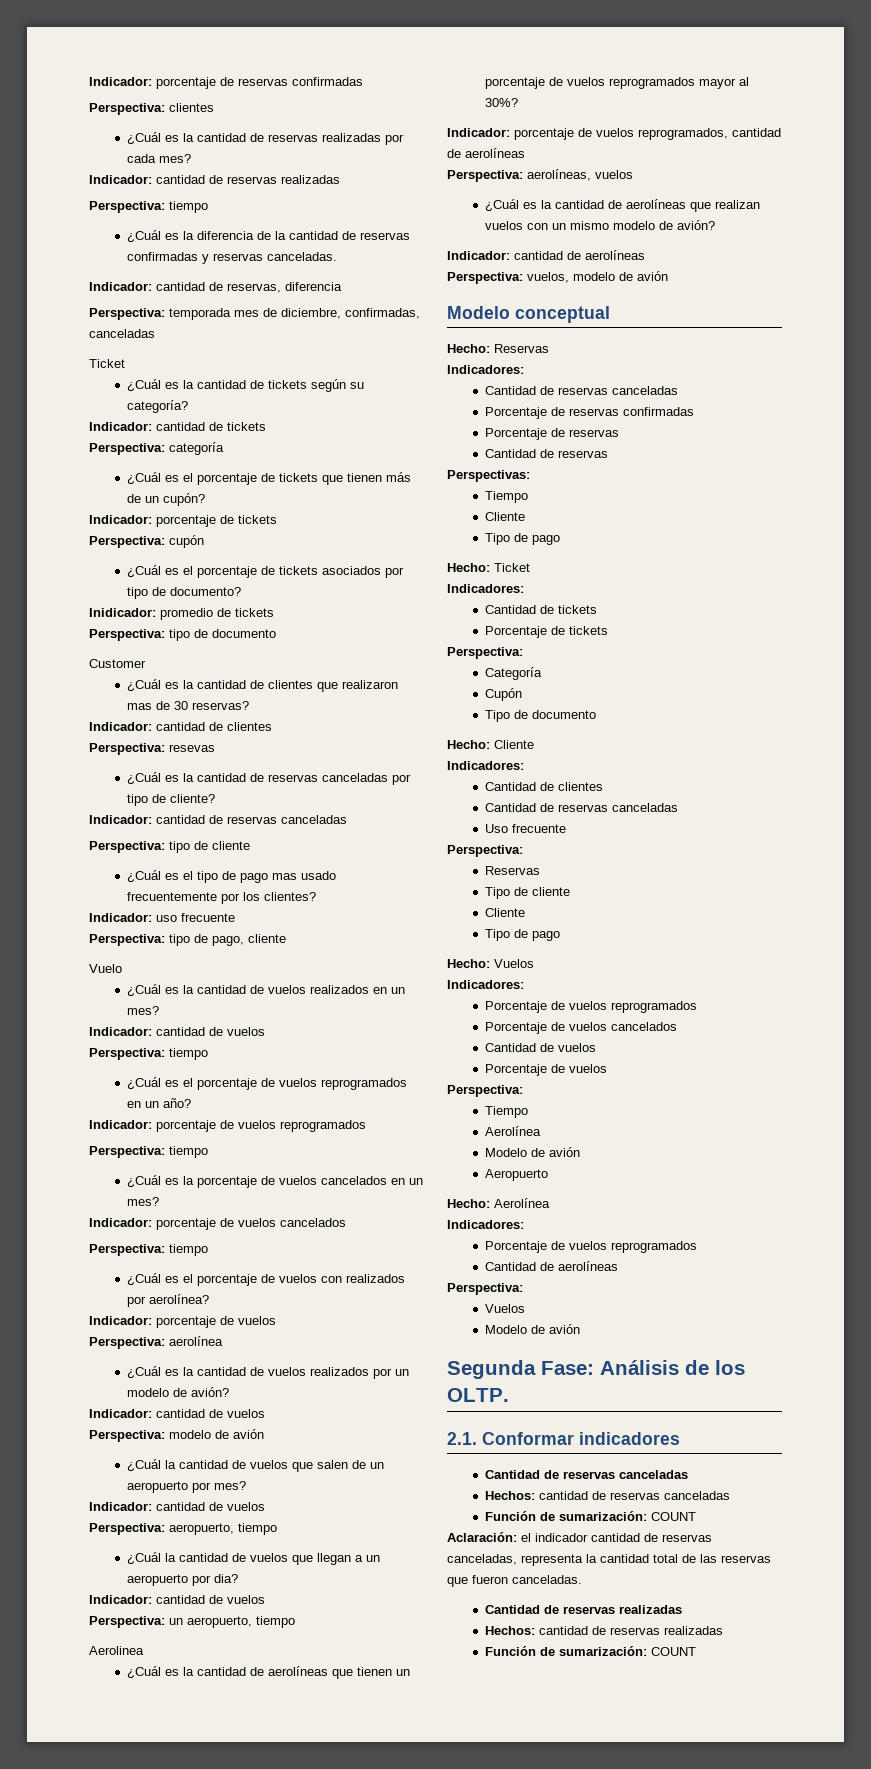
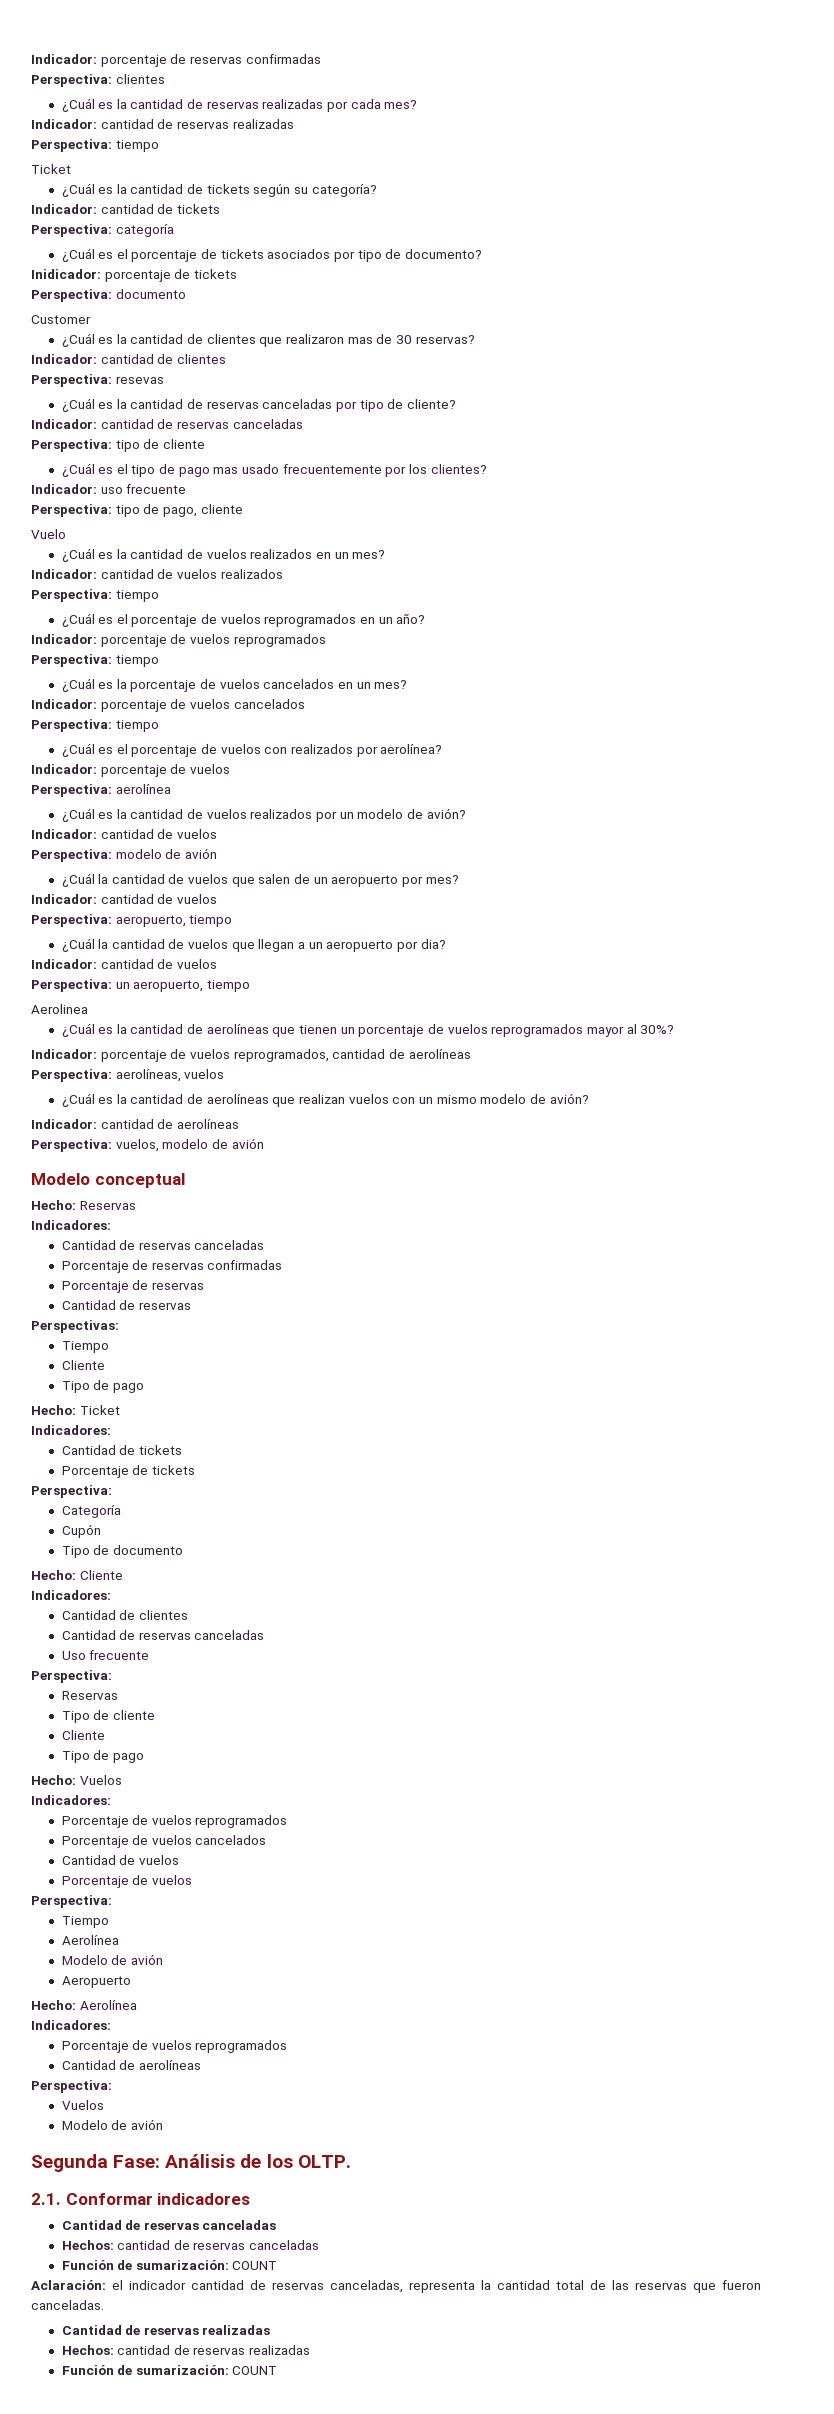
[126,230,410,243] [126,252,337,264] [89,282,342,293] [89,308,420,320] [89,329,155,338] // ¿Cuál es la diferencia de la cantidad de reservas confirmadas y reservas canceladas. // Indicador: cantidad de reservas, diferencia // Perspectiva: temporada mes de diciembre, confirmadas, canceladas -> (159, 146) none
[126,472,411,485] [126,493,205,506] [89,515,277,527] [89,535,204,548] // ¿Cuál es el porcentaje de tickets que tienen más de un cupón? // Indicador: porcentaje de tickets // Perspectiva: cupón -> (174, 230) none
[160,608,274,620] [89,629,208,641] promedio de tickets // Perspectiva: tipo de -> [104,269,237,282] [31,289,112,302] porcentaje de tickets // Perspectiva:
(265, 1031) none -> [220,569,283,579] realizados

